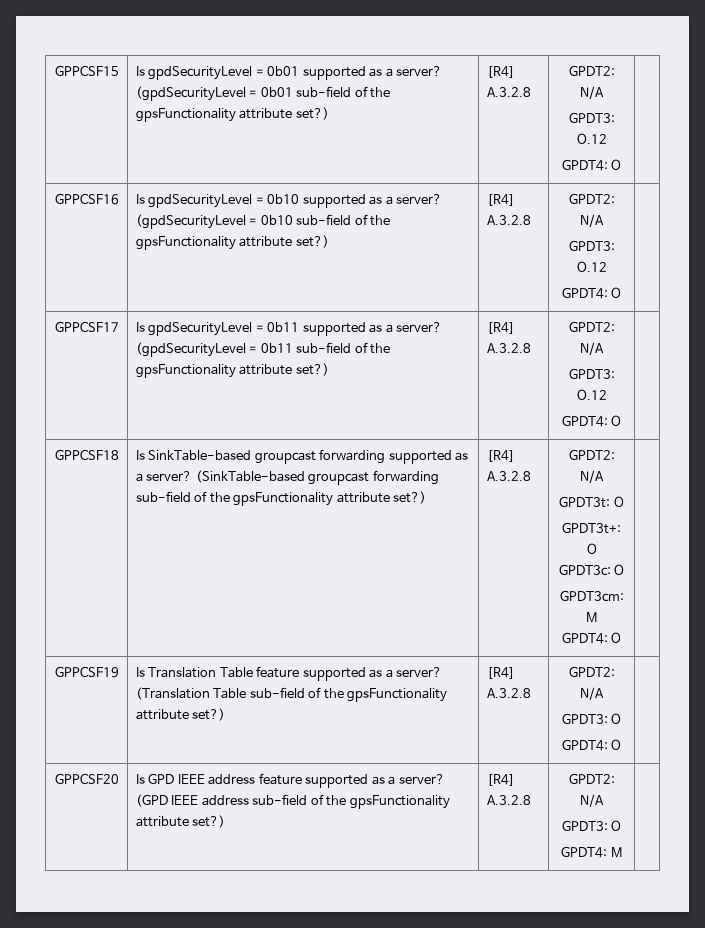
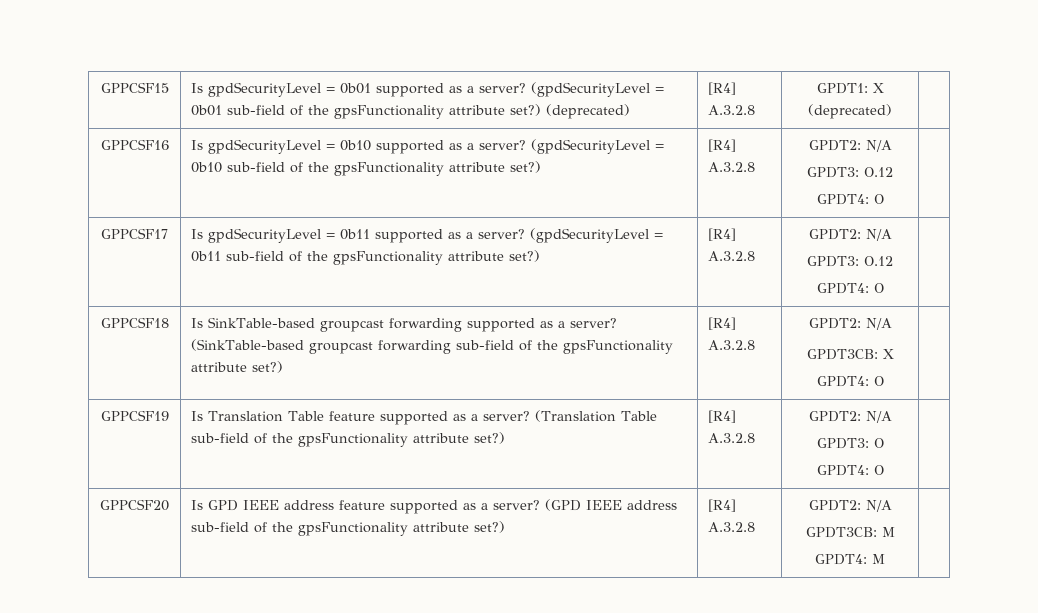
[486,66,515,78] [486,87,531,97] [568,65,615,76] [580,86,604,99] [568,112,615,123] [576,133,607,144] [561,159,622,171] | [R4] A.3.2.8 | GPDT2: N/A // GPDT3: O.12 // GPDT4: O -> [546,104,631,119] [708,82,737,95] [708,105,756,115] [816,83,884,94] [808,104,892,119] (deprecated) | [R4] A.3.2.8 | GPDT1: X (deprecated)
[559,496,624,508] [562,522,621,534] [586,543,597,554] [558,564,625,576] [559,590,624,602] [586,612,597,623] GPDT3t: O // GPDT3t+: O // GPDT3c: O // GPDT3cm: M -> [806,349,894,360] GPDT3CB: X
[561,820,622,831] GPDT3: O -> [805,527,895,538] GPDT3CB: M

